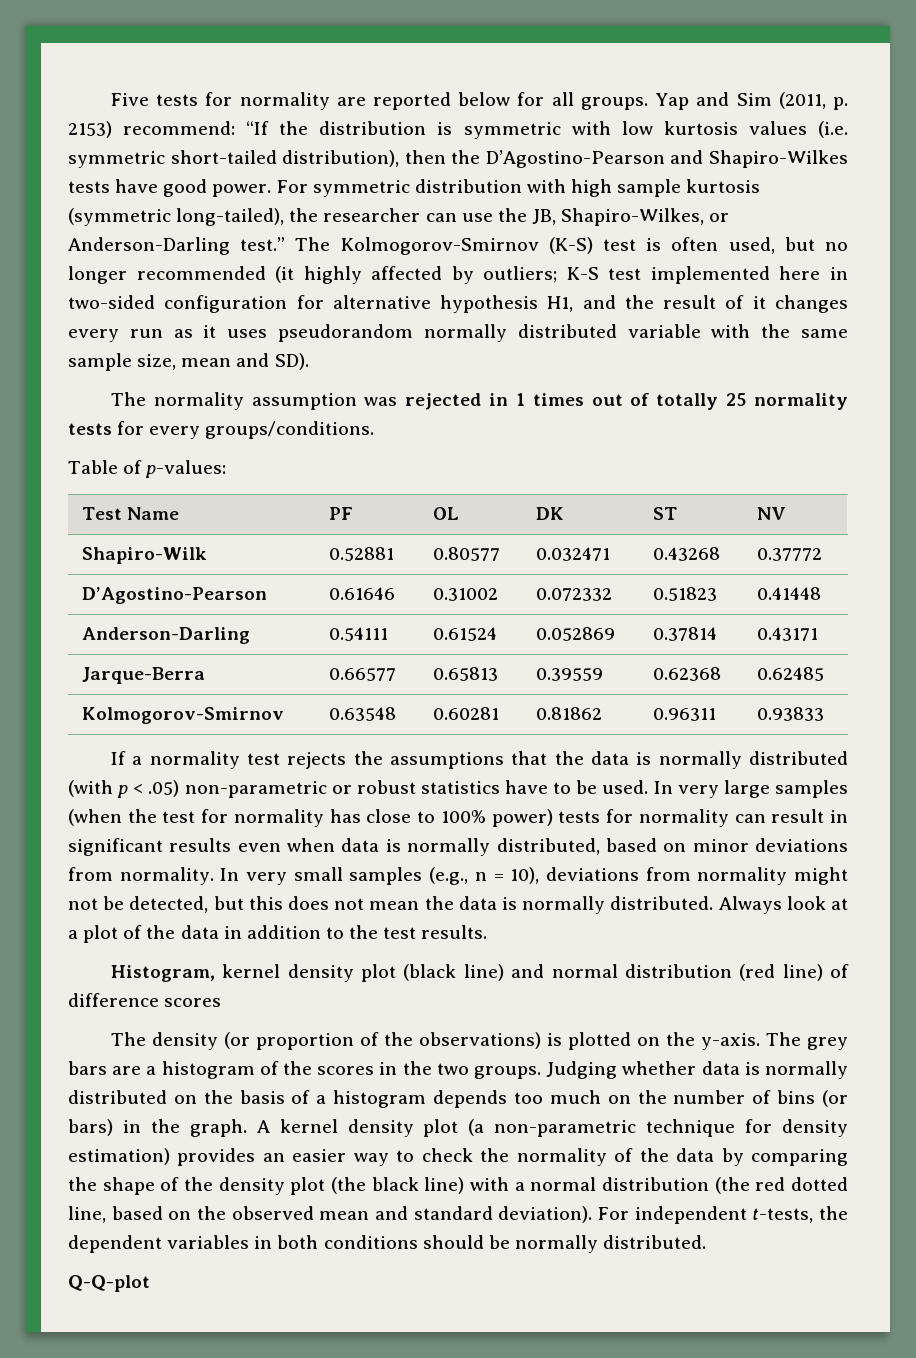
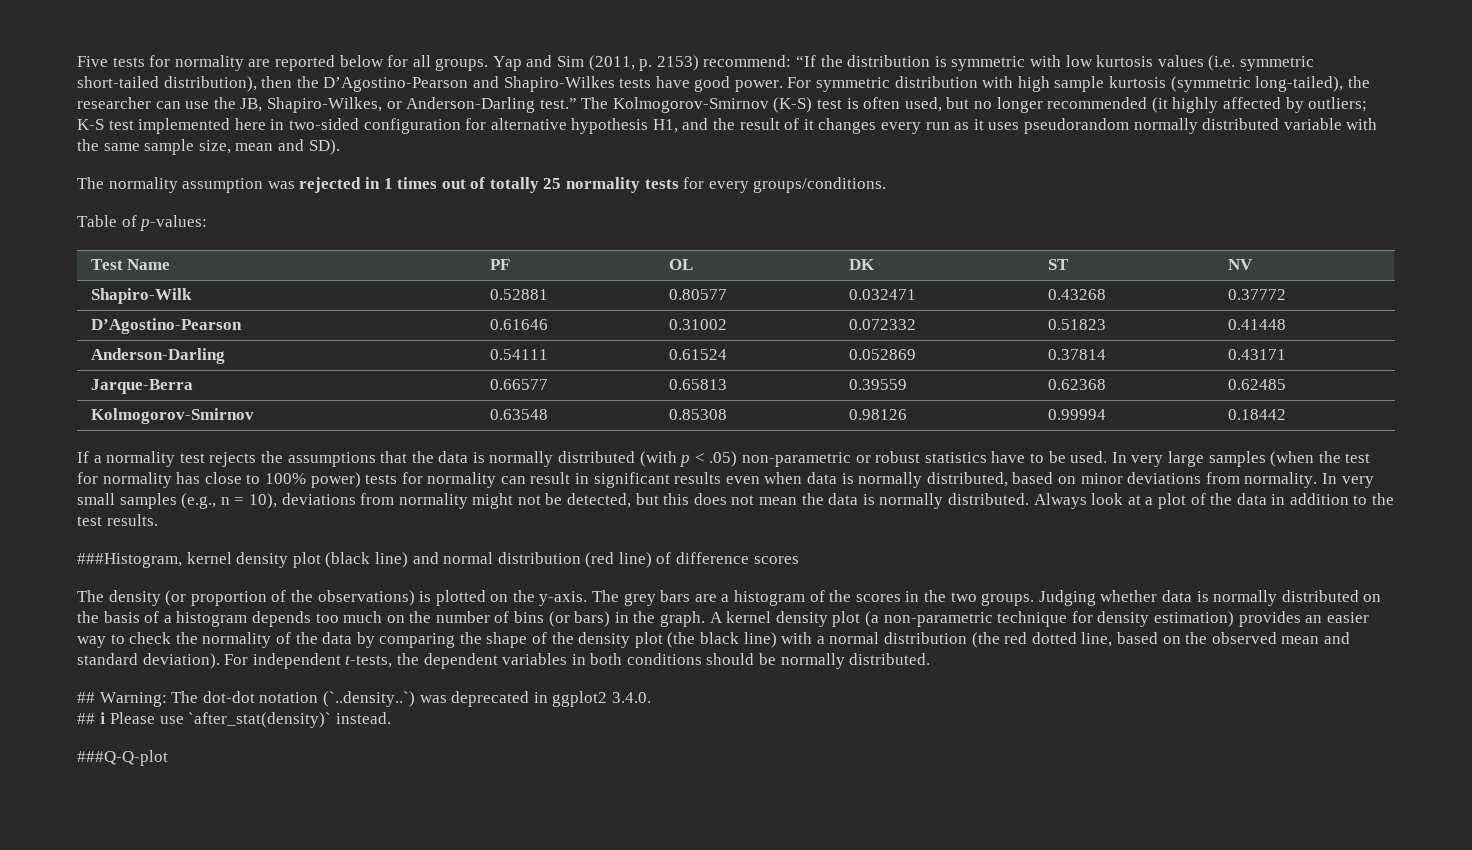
[433,707,500,720] [536,707,603,720] [653,708,717,721] [757,707,825,721] 0.60281 | 0.81862 | 0.96311 | 0.93833 -> [668,409,727,420] [848,409,907,420] [1047,409,1106,420] [1227,409,1286,420] 0.85308 | 0.98126 | 0.99994 | 0.18442
[110,965,215,982] Histogram, -> [77,553,182,568] ###Histogram,
[68,1275,150,1292] Q-Q-plot -> [77,691,651,707] [77,712,391,728] [77,750,168,766] ## Warning: The dot-dot notation (`..density..`) was deprecated in ggplot2 3.4.0. // ## ℹ Please use `after_stat(density)` instead. // ###Q-Q-plot

